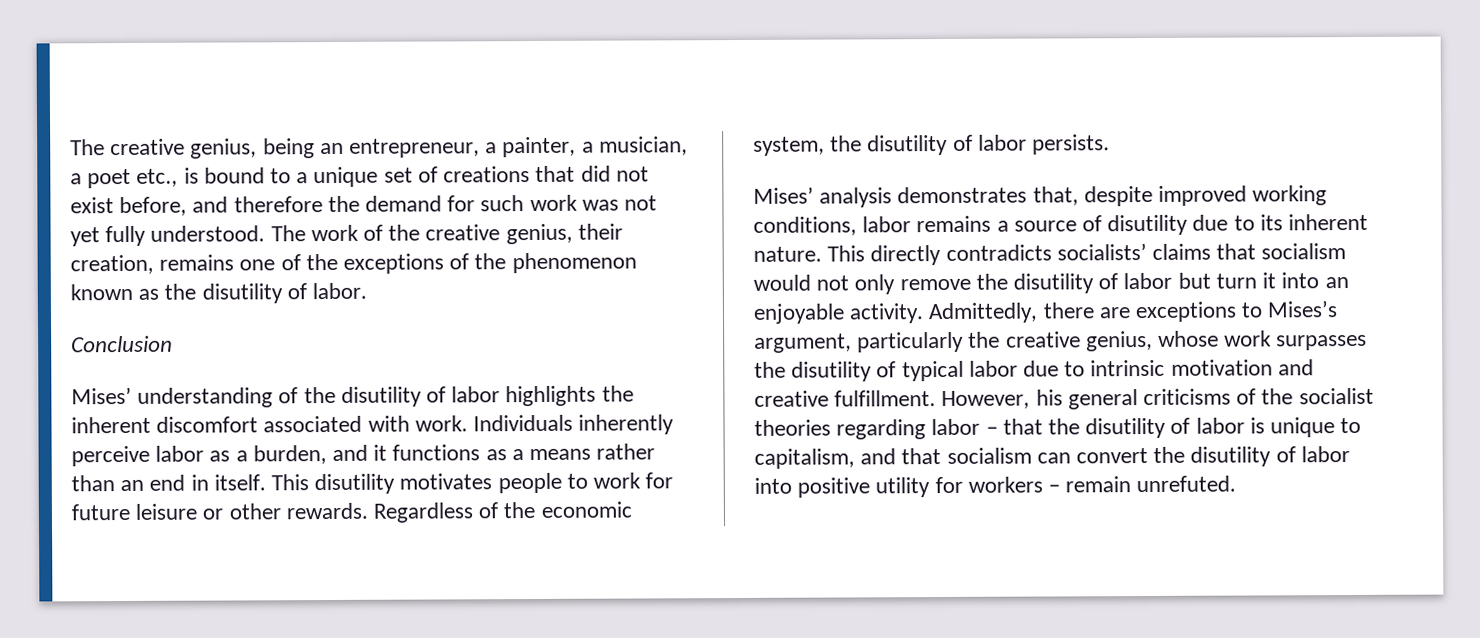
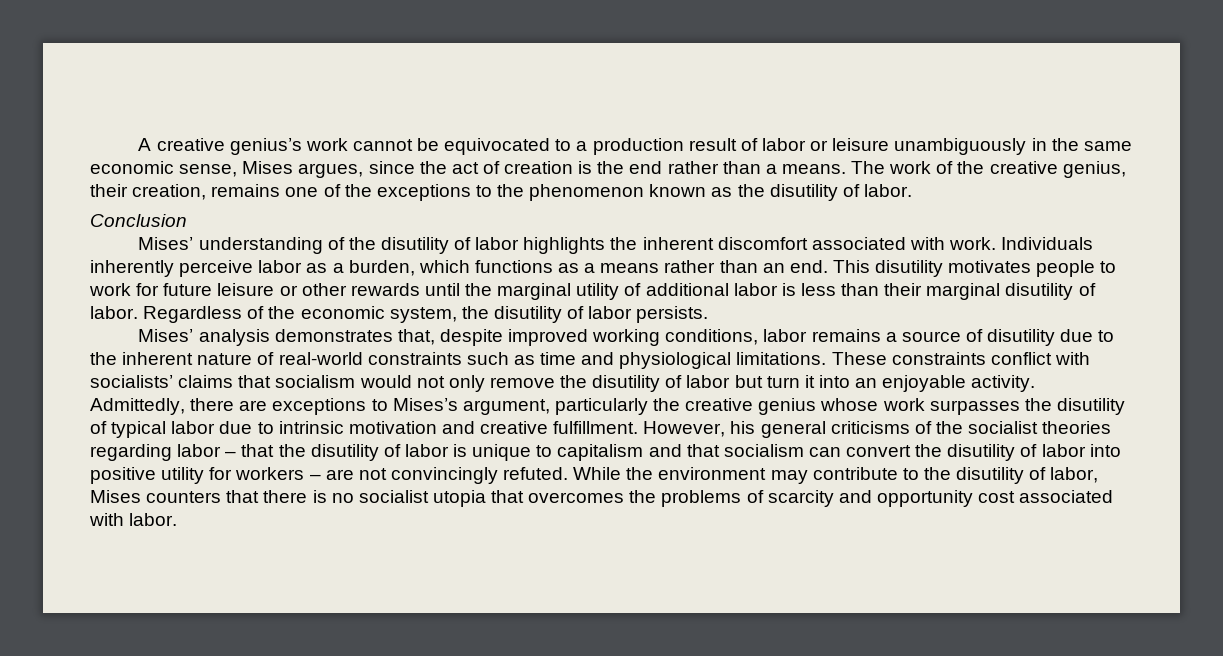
[70,136,688,159] [70,165,649,189] [70,194,658,217] [70,225,266,247] The creative genius, being an entrepreneur, a painter, a musician, a poet etc., is bound to a unique set of creations that did not exist before, and therefore the demand for such work was not yet fully understood. -> [138,138,1132,155] [90,161,846,178] A creative genius’s work cannot be equivocated to a production result of labor or leisure unambiguously in the same economic sense, Mises argues, since the act of creation is the end rather than a means.
[449,253,470,270] of -> [475,185,492,197] to
[332,444,388,461] and it -> [418,260,470,273] which
[149,474,266,491] end in itself. -> [789,260,828,273] end.
[285,502,368,520] rewards. -> [350,283,1096,300] [90,306,138,319] rewards until the marginal utility of additional labor is less than their marginal disutility of labor.
[1259,213,1369,231] [753,244,1052,266] its inherent nature. This directly contradicts -> [90,352,1090,369] the inherent nature of real-world constraints such as time and physiological limitations. These constraints conflict with
[1085,330,1153,352] genius, -> [758,398,817,415] genius
[754,448,855,469] capitalism, -> [557,444,644,461] capitalism
[1065,475,1237,493] remain unrefuted. -> [325,467,1099,484] [90,490,1114,507] [89,513,178,526] are not convincingly refuted. While the environment may contribute to the disutility of labor, Mises counters that there is no socialist utopia that overcomes the problems of scarcity and opportunity cost associated with labor.

